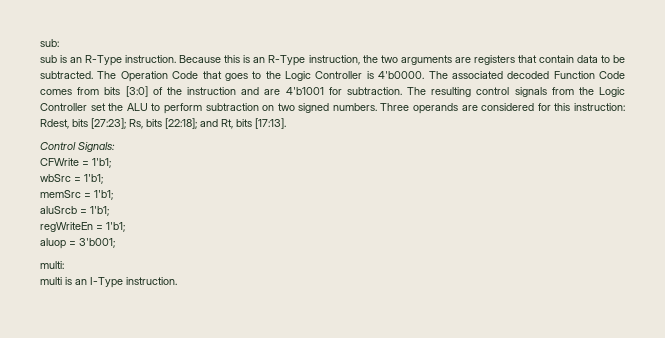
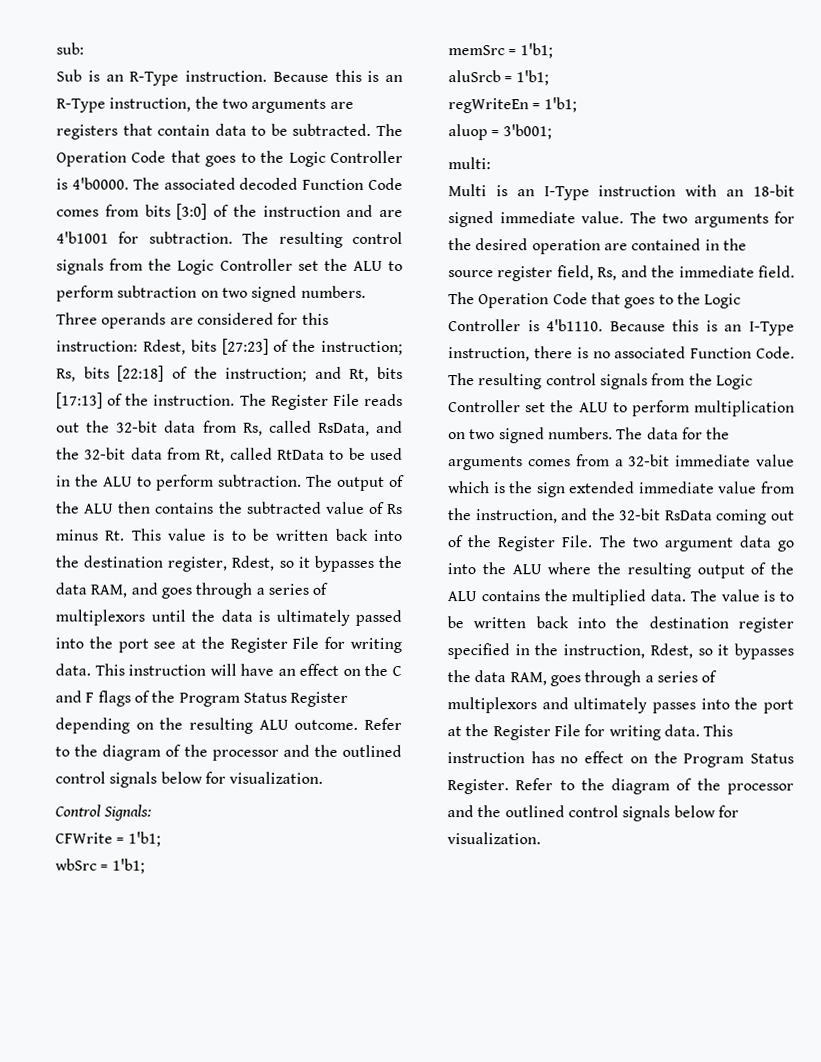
[40,55,57,63] sub -> [56,69,82,82] Sub
[91,118,286,129] [27:23]; Rs, bits [22:18]; and Rt, bits [17:13]. -> [221,338,403,355] [56,365,403,382] [56,392,403,410] [56,420,403,436] [56,447,403,463] [56,474,405,491] [56,501,403,514] [55,528,403,541] [55,555,402,572] [55,582,329,599] [55,609,402,626] [55,636,402,653] [55,663,402,676] [55,690,349,707] [55,717,403,734] [55,744,402,761] [55,771,324,788] [27:23] of the instruction; Rs, bits [22:18] of the instruction; and Rt, bits [17:13] of the instruction. The Register File reads out the 32-bit data from Rs, called RsData, and the 32-bit data from Rt, called RtData to be used in the ALU to perform subtraction. The output of the ALU then contains the subtracted value of Rs minus Rt. This value is to be written back into the destination register, Rdest, so it bypasses the data RAM, and goes through a series of multiplexors until the data is ultimately passed into the port see at the Register File for writing data. This instruction will have an effect on the C and F flags of the Program Status Register depending on the resulting ALU outcome. Refer to the diagram of the processor and the outlined control signals below for visualization.
[40,277,177,288] multi is an I-Type instruction. -> [448,184,795,201] [448,211,795,228] [448,238,747,255] [448,265,795,282] [448,292,742,309] [448,319,795,336] [448,346,795,362] [448,373,753,390] [448,400,795,417] [448,427,731,444] [448,454,795,471] [448,481,795,498] [448,508,795,525] [447,535,794,552] [447,562,794,579] [447,589,794,606] [447,616,794,633] [447,643,794,660] [447,670,718,687] [447,697,794,714] [447,724,734,741] [447,751,794,768] [447,778,794,795] [447,805,739,822] [447,832,541,845] Multi is an I-Type instruction with an 18-bit signed immediate value. The two arguments for the desired operation are contained in the source register field, Rs, and the immediate field. The Operation Code that goes to the Logic Controller is 4'b1110. Because this is an I-Type instruction, there is no associated Function Code. The resulting control signals from the Logic Controller set the ALU to perform multiplication on two signed numbers. The data for the arguments comes from a 32-bit immediate value which is the sign extended immediate value from the instruction, and the 32-bit RsData coming out of the Register File. The two argument data go into the ALU where the resulting output of the ALU contains the multiplied data. The value is to be written back into the destination register specified in the instruction, Rdest, so it bypasses the data RAM, goes through a series of multiplexors and ultimately passes into the port at the Register File for writing data. This instruction has no effect on the Program Status Register. Refer to the diagram of the processor and the outlined control signals below for visualization.

